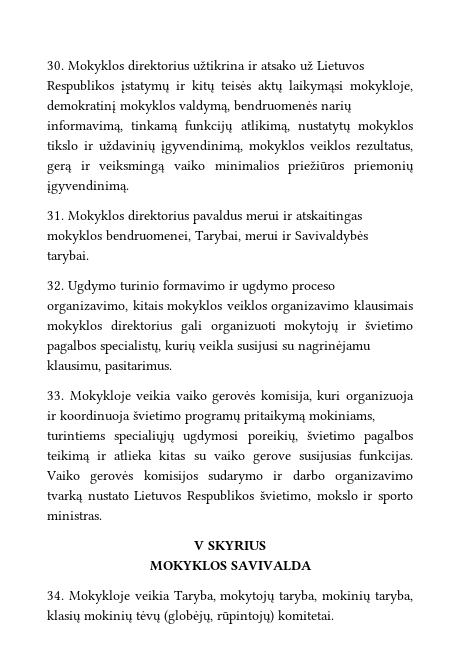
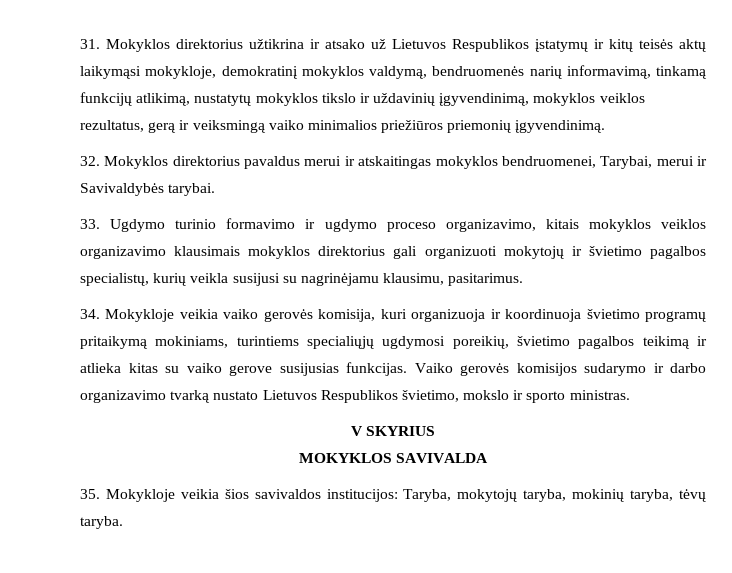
[47,61,64,70] 30. -> [80,39,100,49] 31.
[47,211,64,220] 31. -> [80,156,100,166] 32.
[47,281,64,291] 32. -> [80,219,100,229] 33.
[47,391,64,400] 33. -> [80,309,100,319] 34.
[47,590,170,604] 34. Mokykloje veikia -> [80,489,398,502] 35. Mokykloje veikia šios savivaldos institucijos:
[47,610,334,624] klasių mokinių tėvų (globėjų, rūpintojų) komitetai. -> [678,489,706,502] [80,516,123,529] tėvų taryba.

